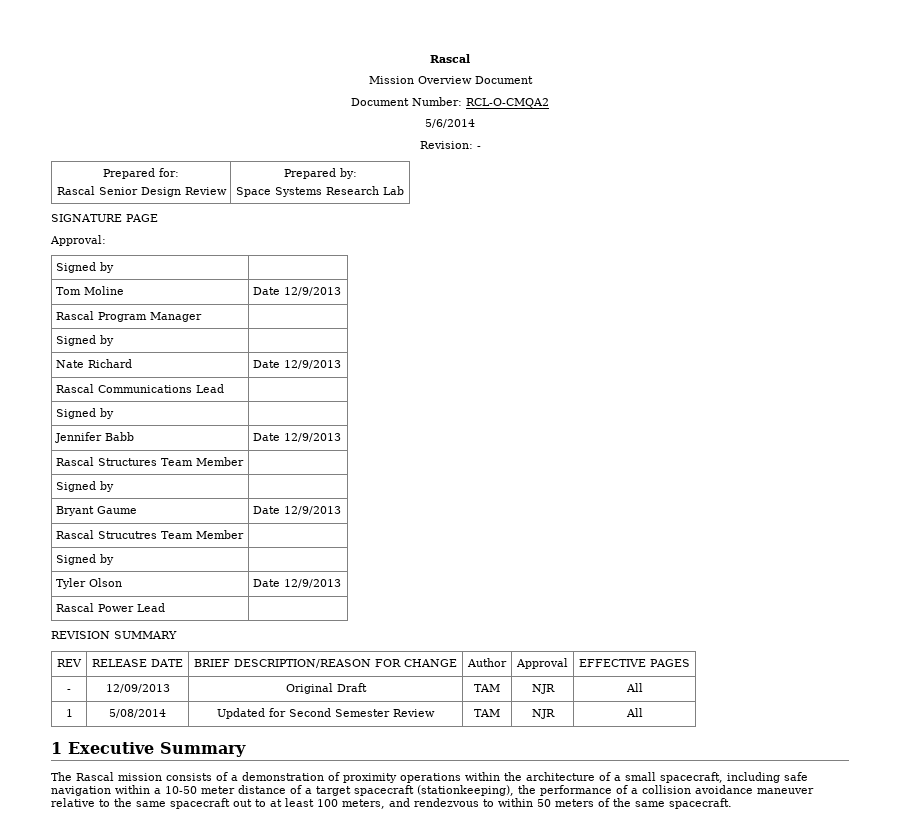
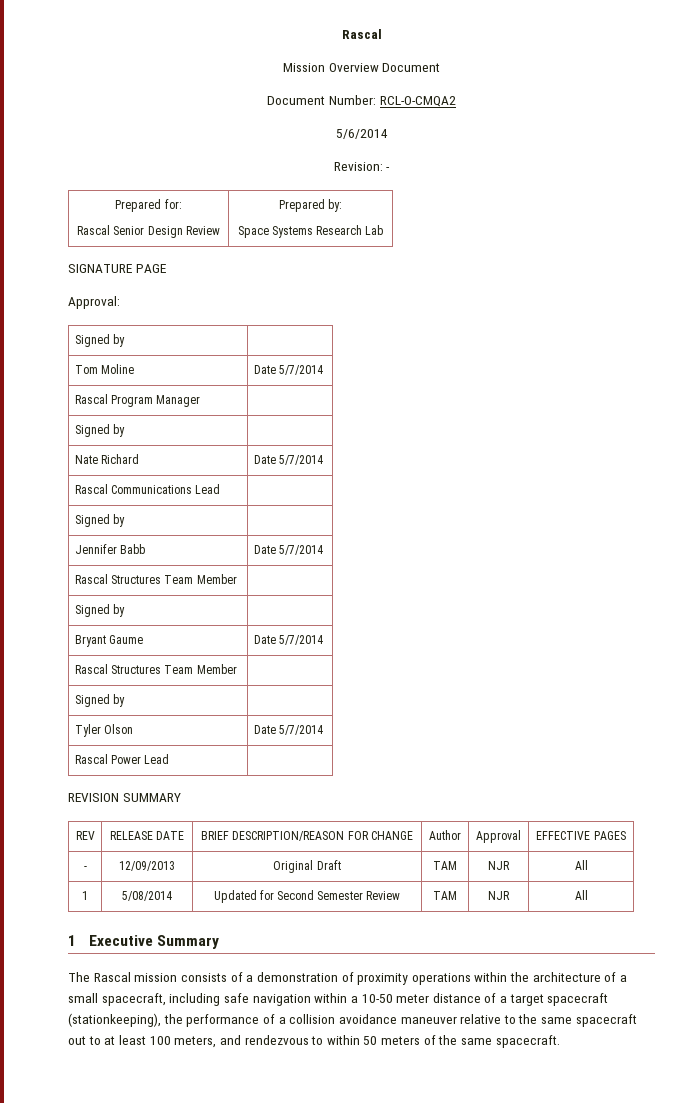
[284,287,342,296] 12/9/2013 -> [279,365,324,375] 5/7/2014
[284,360,342,369] 12/9/2013 -> [279,455,324,465] 5/7/2014
[284,433,342,442] 12/9/2013 -> [279,545,324,555] 5/7/2014
[284,506,342,515] [56,530,158,539] 12/9/2013 // Rascal Strucutres -> [279,635,324,645] [74,664,162,674] 5/7/2014 // Rascal Structures
[284,579,342,588] 12/9/2013 -> [279,725,324,735] 5/7/2014

